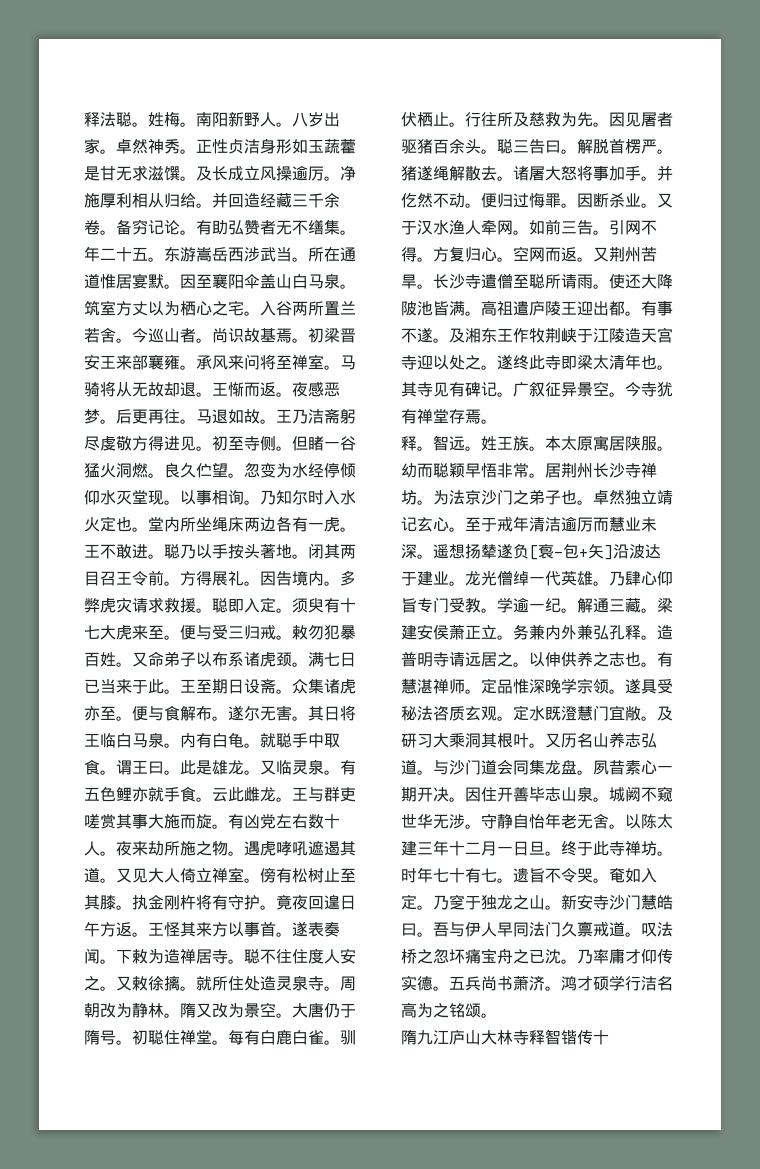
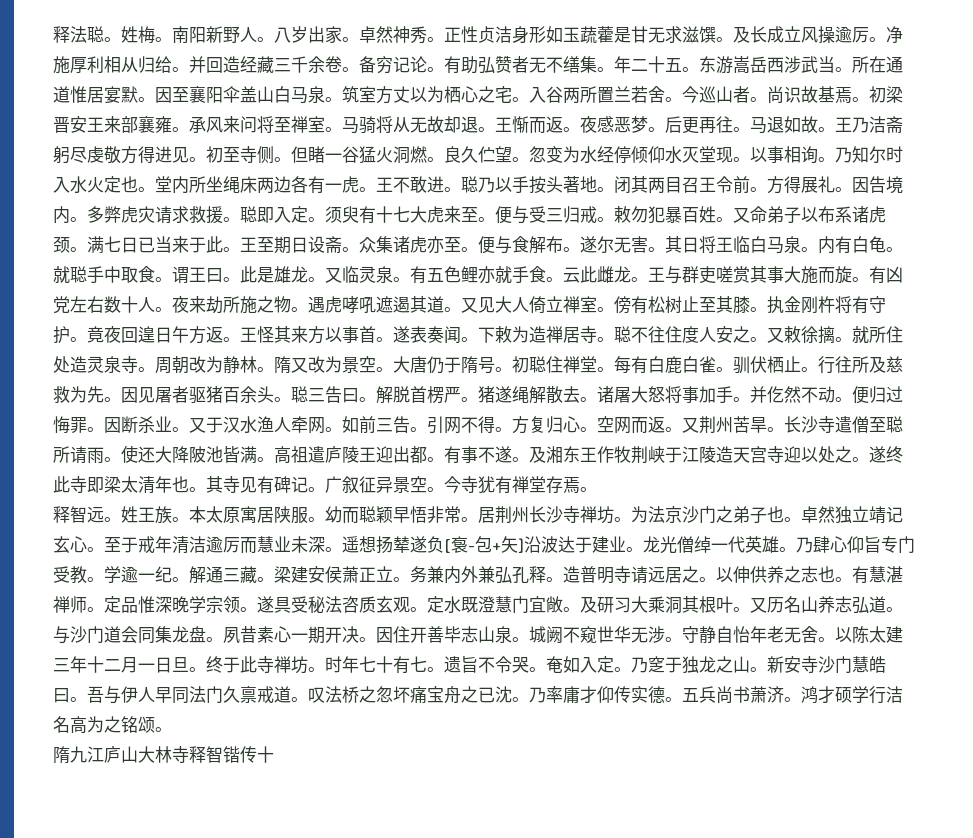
[417,446,433,451] 。 -> (70, 514) none

